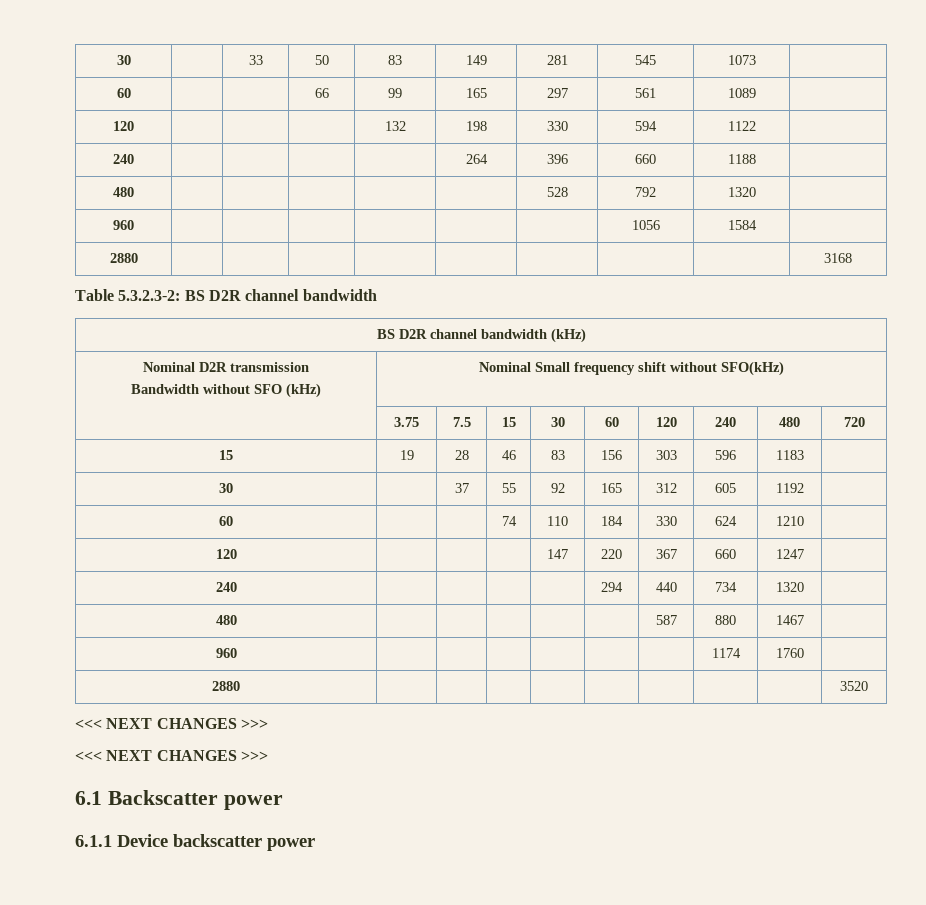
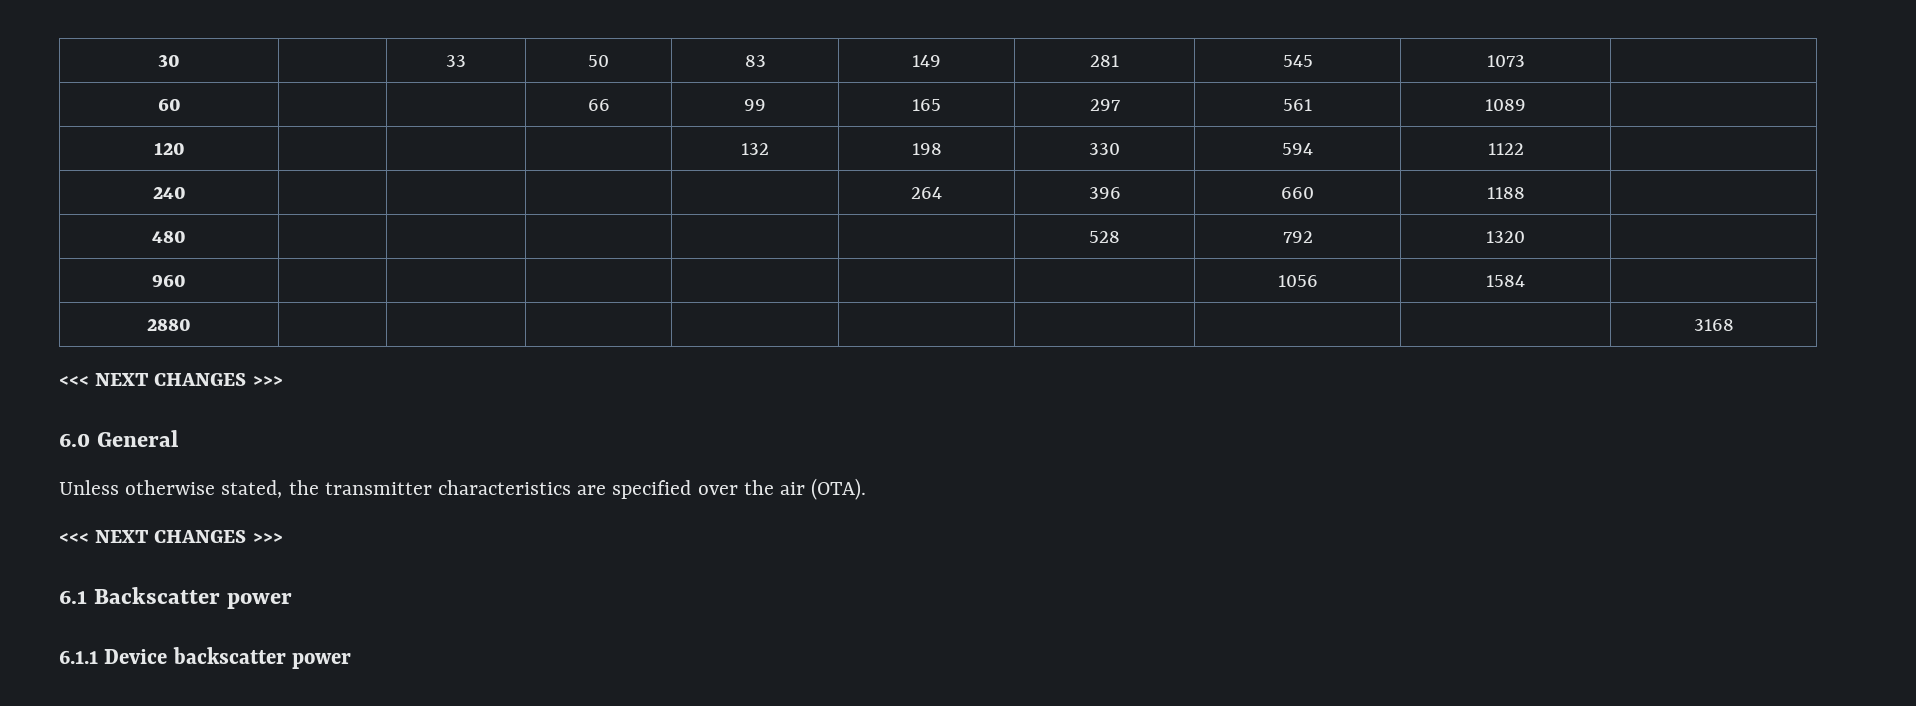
[75,289,377,301] [376,328,586,343] [143,362,309,372] [131,383,321,398] [479,361,784,376] [394,417,419,427] [452,417,471,427] [501,417,516,427] [550,417,565,427] [604,417,619,427] [655,417,677,427] [715,417,736,427] [779,417,800,427] [843,417,865,427] [219,450,233,460] [399,450,414,460] [454,450,469,460] [501,450,516,460] [550,450,565,460] [601,450,622,460] [655,450,677,460] [715,450,736,460] [775,450,804,460] [219,483,233,493] [454,483,469,493] [501,483,516,493] [550,483,565,493] [601,483,622,493] [655,483,677,493] [715,483,736,493] [775,483,804,493] [219,516,233,526] [501,516,517,526] [547,516,568,526] [601,516,623,526] [655,516,677,526] [715,516,737,526] [775,516,804,526] [215,549,237,559] [547,549,568,559] [601,549,622,559] [655,549,677,559] [715,549,736,559] [775,549,804,559] [215,582,237,592] [601,582,623,592] [655,582,677,592] [715,582,737,592] [775,582,804,592] [215,615,237,625] [655,615,677,625] [715,615,736,625] [775,615,804,625] [215,648,237,658] [711,648,741,658] [775,648,804,658] [212,681,240,691] [840,681,868,691] [75,718,268,729] Table 5.3.2.3-2: BS D2R channel bandwidth // BS D2R channel bandwidth (kHz) // Nominal D2R transmission // Bandwidth without SFO (kHz) | Nominal Small frequency shift without SFO(kHz) // | 3.75 | 7.5 | 15 | 30 | 60 | 120 | 240 | 480 | 720 // 15 | 19 | 28 | 46 | 83 | 156 | 303 | 596 | 1183 | // 30 | | 37 | 55 | 92 | 165 | 312 | 605 | 1192 | // 60 | | | 74 | 110 | 184 | 330 | 624 | 1210 | // 120 | | | | 147 | 220 | 367 | 660 | 1247 | // 240 | | | | | 294 | 440 | 734 | 1320 | // 480 | | | | | | 587 | 880 | 1467 | // 960 | | | | | | | 1174 | 1760 | // 2880 | | | | | | | | | 3520 // <<< NEXT CHANGES >>> -> [59,373,283,386] [59,430,178,447] [59,478,867,500] <<< NEXT CHANGES >>> // 6.0 General // Unless otherwise stated, the transmitter characteristics are specified over the air (OTA).

